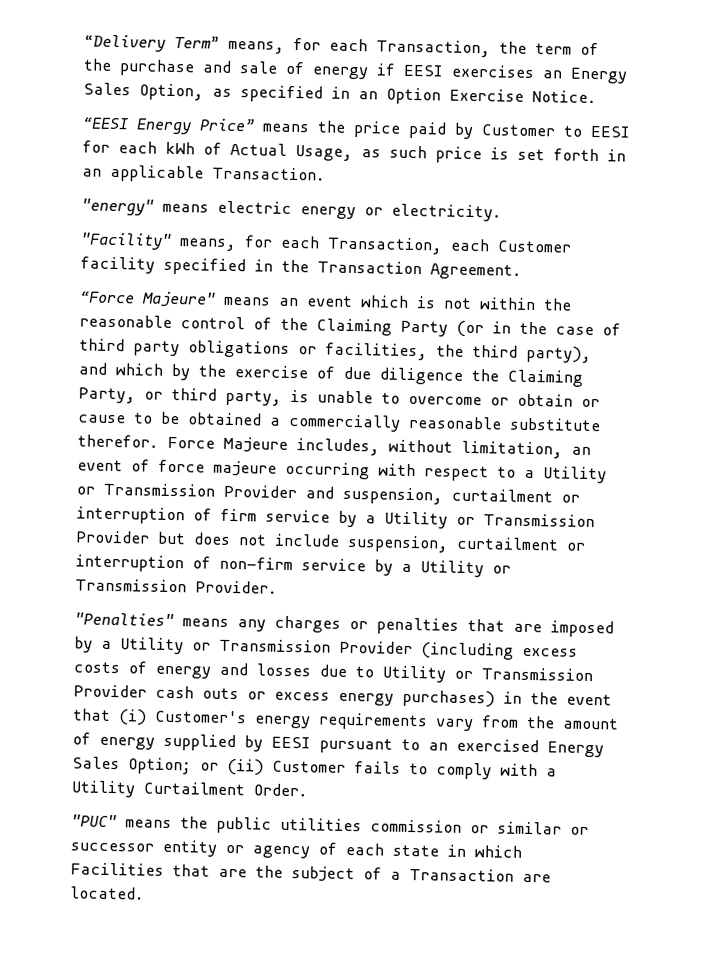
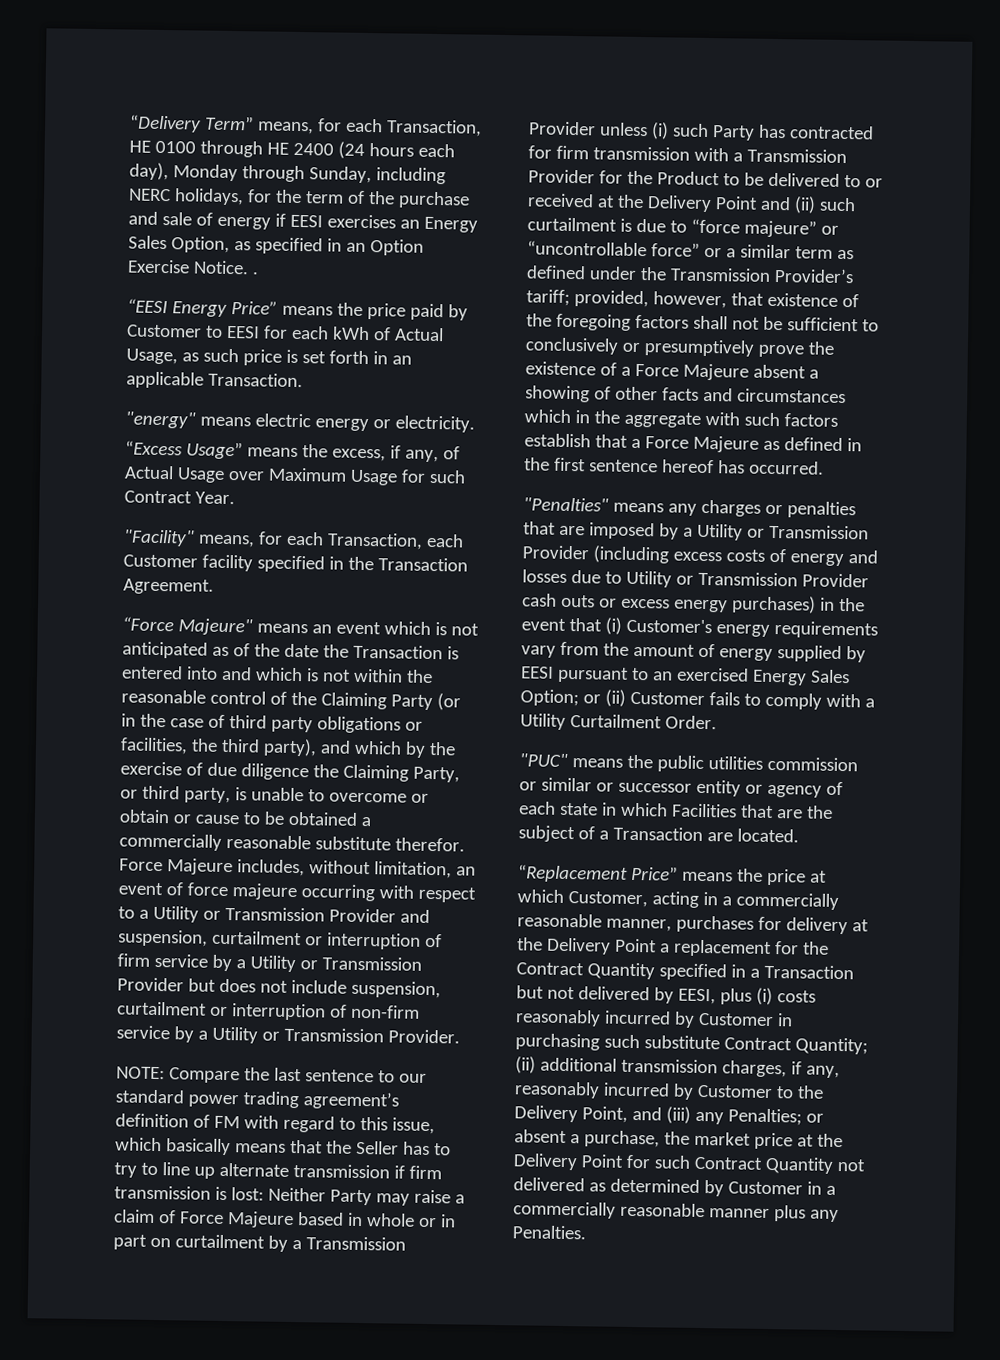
(491, 48) none -> [129,140,455,159] [129,162,446,185] [128,188,272,206] HE 0100 through HE 2400 (24 hours each day), Monday through Sunday, including NERC holidays, for
(597, 96) none -> [251,271,258,275] .
(502, 212) none -> [125,440,460,463] [124,465,466,486] [124,490,235,505] // “Excess Usage” means the excess, if any, of Actual Usage over Maximum Usage for such Contract Year.
(472, 303) none -> [122,641,459,660] [121,665,351,682] anticipated as of the date the Transaction is entered into and which is not
(278, 587) none -> [116,1066,427,1084] [115,1089,399,1110] [115,1113,435,1135] [115,1137,451,1156] [114,1162,442,1180] [114,1185,465,1206] [114,1209,456,1229] [113,1234,406,1252] [529,121,874,141] [528,145,847,164] [528,169,883,188] [527,193,856,214] [527,217,839,238] [527,240,854,260] [526,265,854,284] [526,289,859,309] [526,313,879,332] [525,337,834,358] [525,361,819,381] [525,385,846,404] [524,409,838,428] [524,433,862,453] [524,457,824,475] // NOTE: Compare the last sentence to our standard power trading agreement’s definition of FM with regard to this issue, which basically means that the Seller has to try to line up alternate transmission if firm transmission is lost: Neither Party may raise a claim of Force Majeure based in whole or in part on curtailment by a Transmission Provider unless (i) such Party has contracted for firm transmission with a Transmission Provider for the Product to be delivered to or received at the Delivery Point and (ii) such curtailment is due to “force majeure” or “uncontrollable force” or a similar term as defined under the Transmission Provider’s tariff; provided, however, that existence of the foregoing factors shall not be sufficient to conclusively or presumptively prove the existence of a Force Majeure absent a showing of other facts and circumstances which in the aggregate with such factors establish that a Force Majeure as defined in the first sentence hereof has occurred.
(145, 893) none -> [518,864,827,886] [517,889,839,910] [517,913,869,935] [517,937,829,958] [516,962,854,981] [516,985,816,1006] [515,1009,793,1028] [515,1033,868,1055] [515,1056,840,1079] [514,1081,824,1100] [514,1105,824,1126] [514,1129,843,1150] [513,1153,866,1174] [513,1177,836,1197] [513,1201,839,1223] [512,1225,587,1240] // “Replacement Price” means the price at which Customer, acting in a commercially reasonable manner, purchases for delivery at the Delivery Point a replacement for the Contract Quantity specified in a Transaction but not delivered by EESI, plus (i) costs reasonably incurred by Customer in purchasing such substitute Contract Quantity; (ii) additional transmission charges, if any, reasonably incurred by Customer to the Delivery Point, and (iii) any Penalties; or absent a purchase, the market price at the Delivery Point for such Contract Quantity not delivered as determined by Customer in a commercially reasonable manner plus any Penalties.

